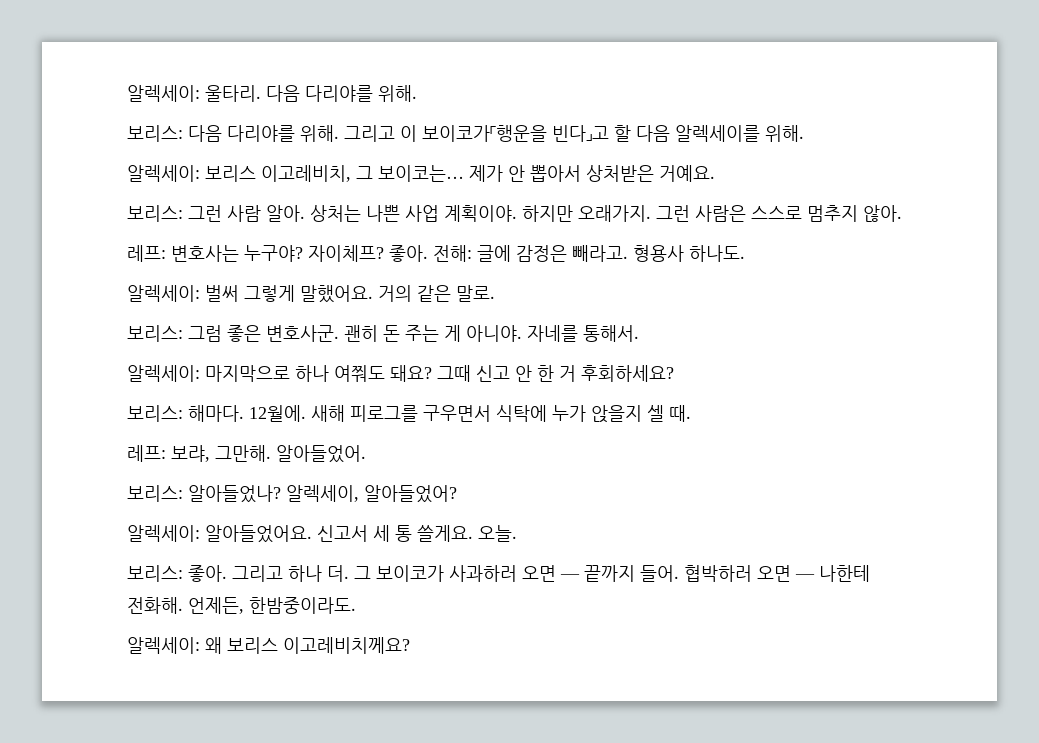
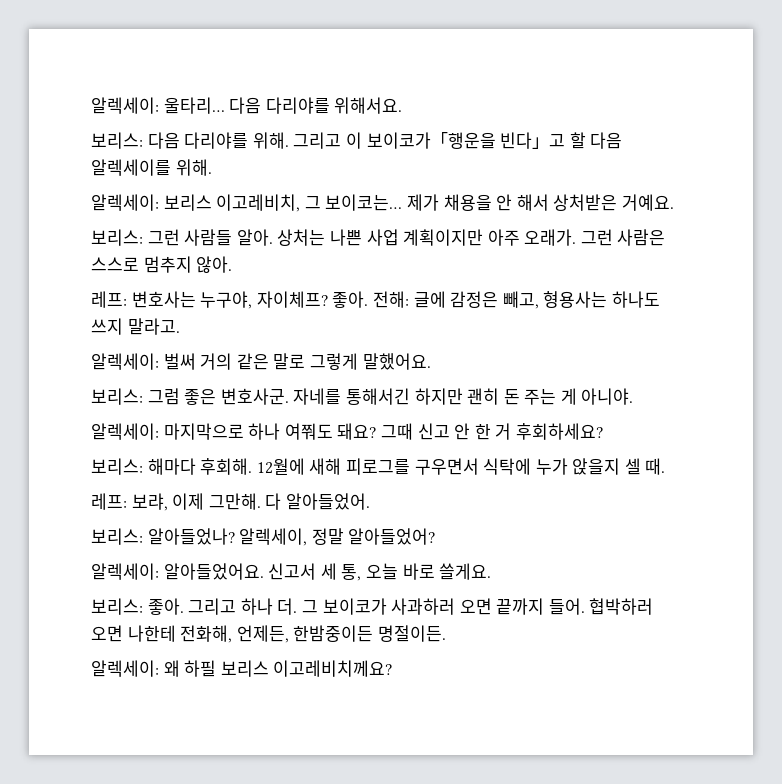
[127,85,417,102] 알렉세이: 울타리. 다음 다리야를 위해. -> [91,97,403,114] 알렉세이: 울타리… 다음 다리야를 위해서요.
[508,165,581,182] 안 뽑아서 -> [443,194,549,211] 채용을 안 해서
[227,205,261,222] 사람 -> [184,229,233,246] 사람들
[444,205,651,222] 계획이야. 하지만 오래가지. -> [403,229,577,246] 계획이지만 아주 오래가.
[244,245,303,262] 누구야? -> [200,291,253,309] 누구야,
[572,245,745,262] 빼라고. 형용사 하나도. -> [502,291,660,309] [91,318,180,335] 빼고, 형용사는 하나도 쓰지 말라고.
(239, 293) none -> [200,353,306,370] 거의 같은 말로
[378,285,495,302] 거의 같은 말로. -> (431, 361) none
(339, 333) none -> [293,388,463,405] 자네를 통해서긴 하지만
[527,325,639,342] 자네를 통해서. -> (634, 396) none
[188,405,306,422] 해마다. 12월에. -> [147,458,305,475] 해마다 후회해. 12월에
[215,445,271,462] 그만해. -> [172,493,282,510] 이제 그만해. 다
(359, 493) none -> [311,528,344,545] 정말
[395,525,412,542] 통 -> [341,563,435,581] 통, 오늘 바로
[478,525,517,542] 오늘. -> (492, 571) none
[560,574,580,579] — -> (492, 606) none
[795,565,870,582] [127,597,356,614] — 나한테 전화해. 언제든, 한밤중이라도. -> [127,625,446,643] 나한테 전화해, 언제든, 한밤중이든 명절이든.
(222, 645) none -> [184,660,217,677] 하필

